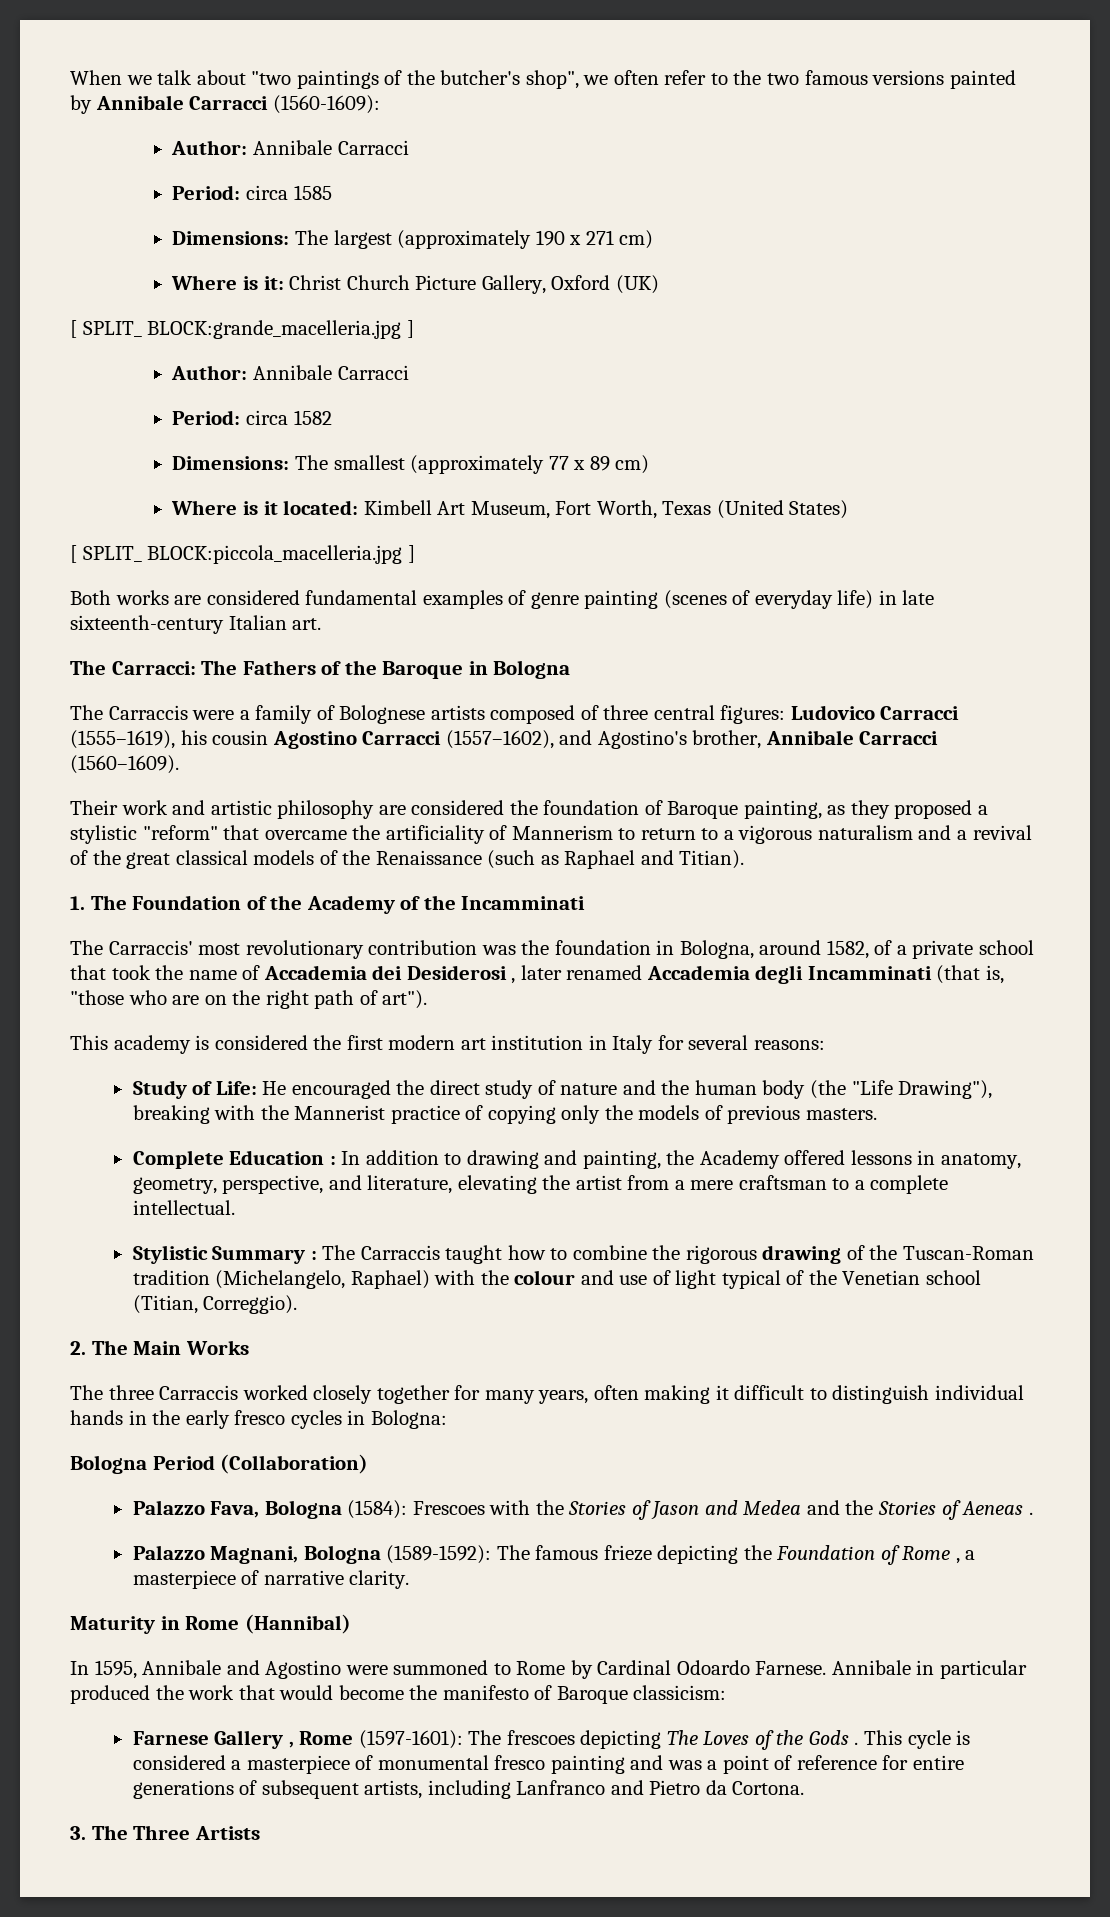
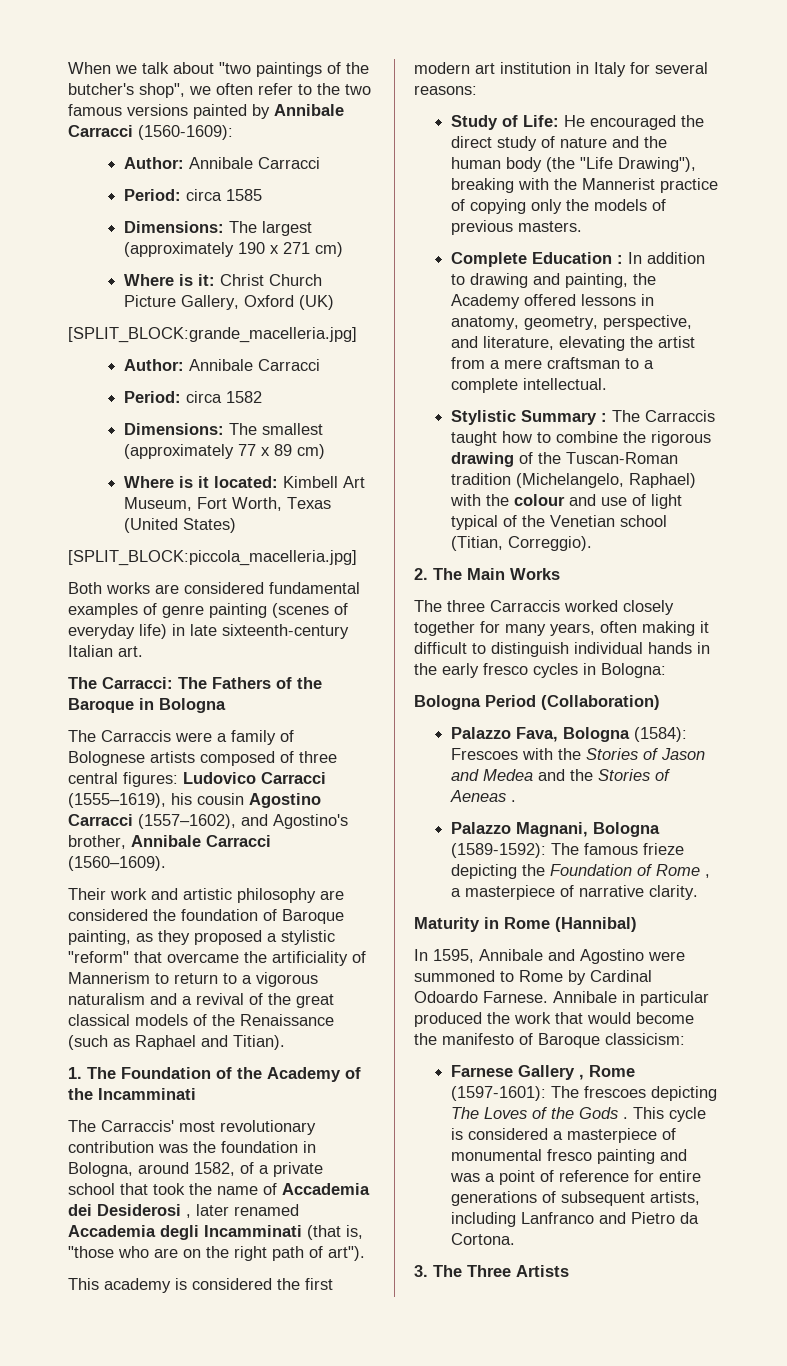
[70,320,414,339] [ SPLIT_ BLOCK:grande_macelleria.jpg ] -> [68,327,357,343] [SPLIT_BLOCK:grande_macelleria.jpg]
[70,545,415,564] [ SPLIT_ BLOCK:piccola_macelleria.jpg ] -> [68,550,357,566] [SPLIT_BLOCK:piccola_macelleria.jpg]

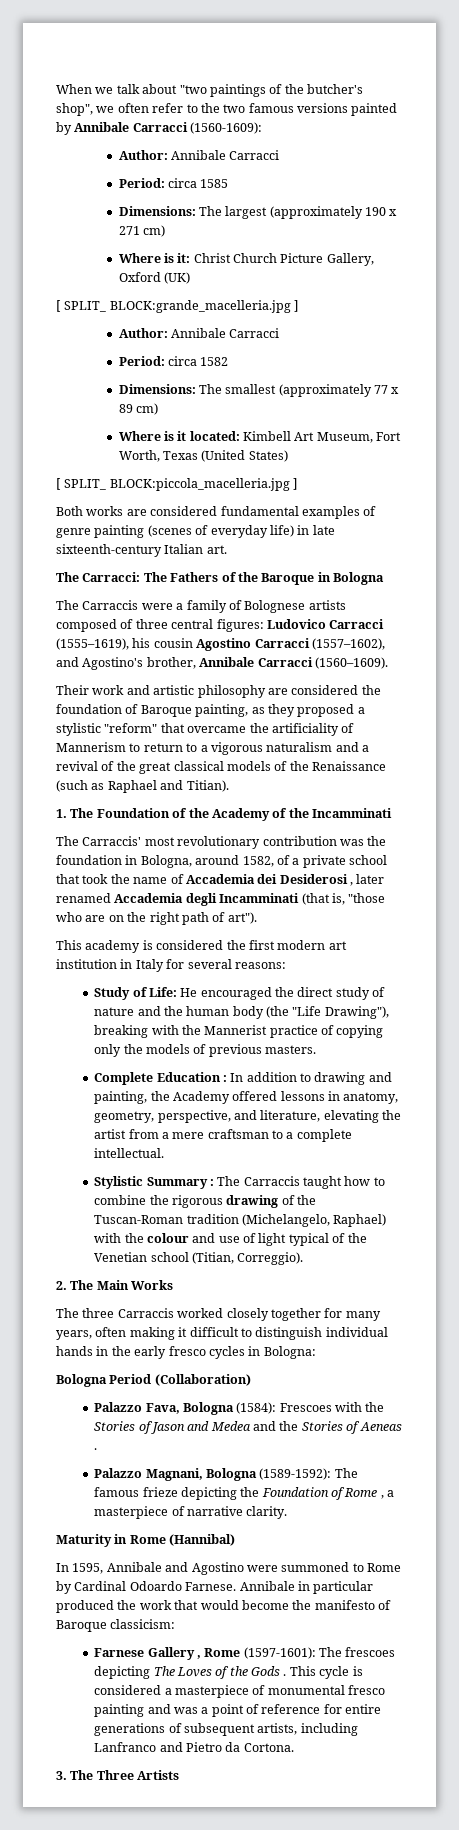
[68,327,357,343] [SPLIT_BLOCK:grande_macelleria.jpg] -> [56,300,300,313] [ SPLIT_ BLOCK:grande_macelleria.jpg ]
[68,550,357,566] [SPLIT_BLOCK:piccola_macelleria.jpg] -> [56,478,299,491] [ SPLIT_ BLOCK:piccola_macelleria.jpg ]

